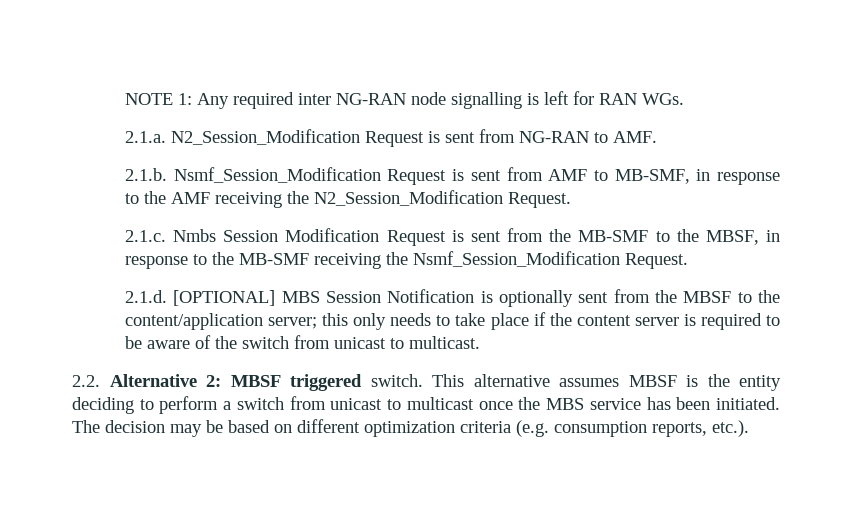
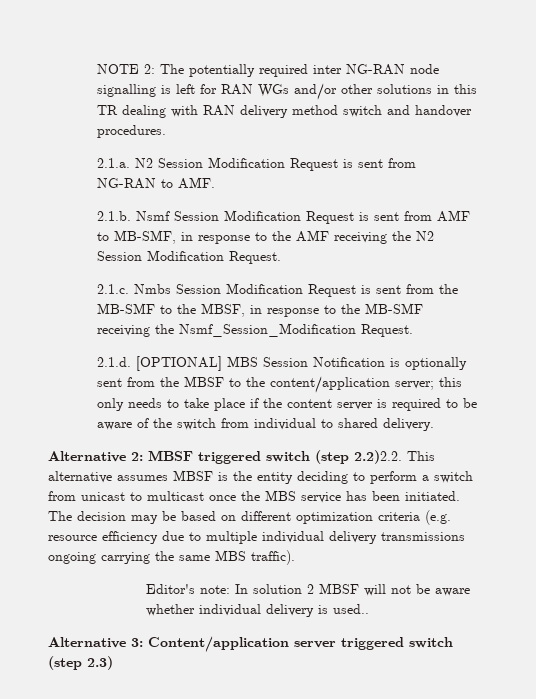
[178,93,230,109] 1: Any -> [143,64,255,77] 2: The potentially
[642,93,685,105] [125,129,361,145] WGs. // 2.1.a. N2_Session_Modification -> [257,83,477,100] [96,105,472,118] [96,125,166,138] [96,157,285,168] WGs and/or other solutions in this TR dealing with RAN delivery method switch and handover procedures. // 2.1.a. N2 Session Modification
[173,167,381,183] Nsmf_Session_Modification -> [135,210,301,221] Nsmf Session Modification
[314,190,504,206] N2_Session_Modification -> [415,231,434,241] [96,250,224,261] N2 Session Modification
[334,336,481,349] [72,375,100,387] unicast to multicast. // 2.2. -> [253,418,434,431] individual to shared delivery. //
[370,374,423,387] switch. -> [266,450,402,464] switch (step 2.2)2.2.
[554,420,749,437] consumption reports, etc.). -> [48,531,465,544] [48,550,295,565] [145,583,470,596] [145,604,369,617] [48,636,453,652] [48,656,113,670] resource efficiency due to multiple individual delivery transmissions ongoing carrying the same MBS traffic). // Editor's note: In solution 2 MBSF will not be aware whether individual delivery is used.. // Alternative 3: Content/application server triggered switch (step 2.3)

